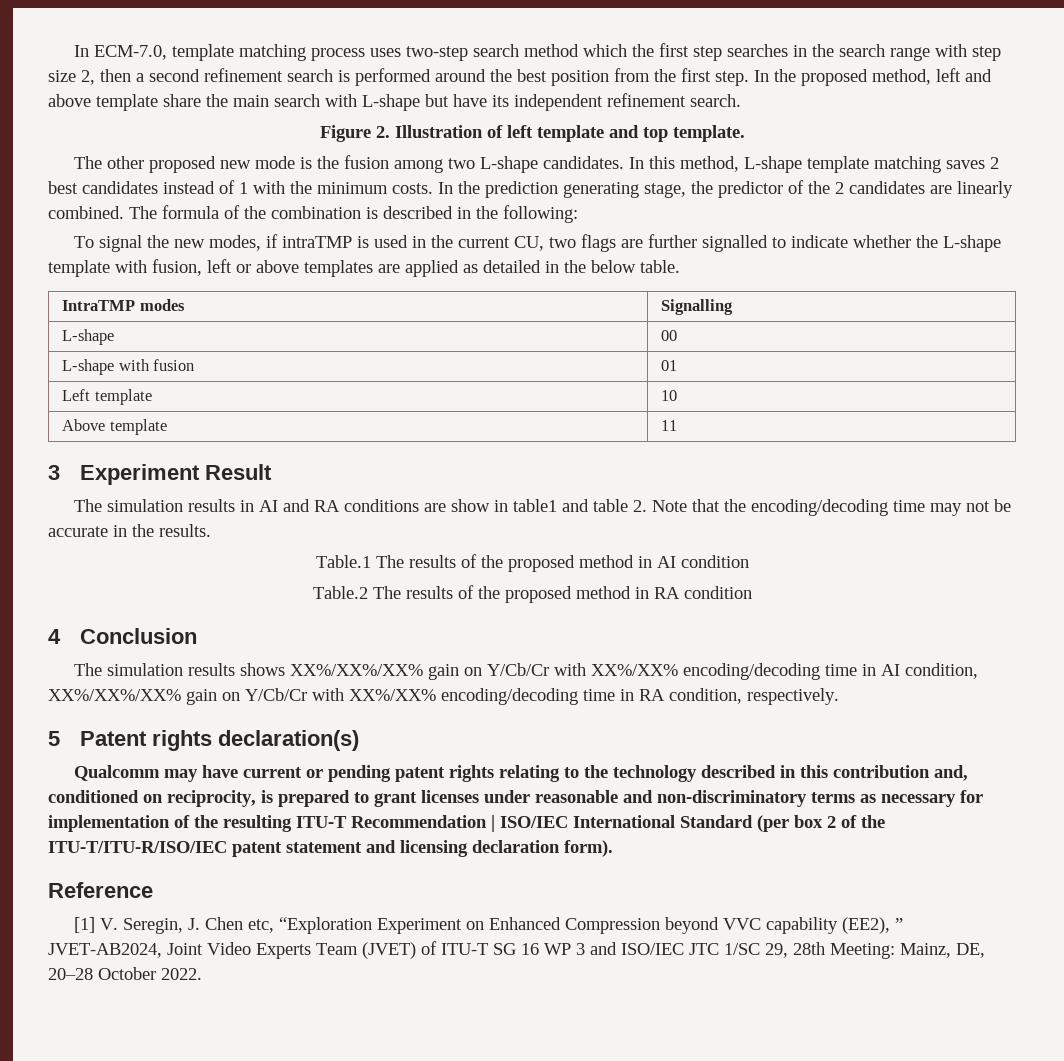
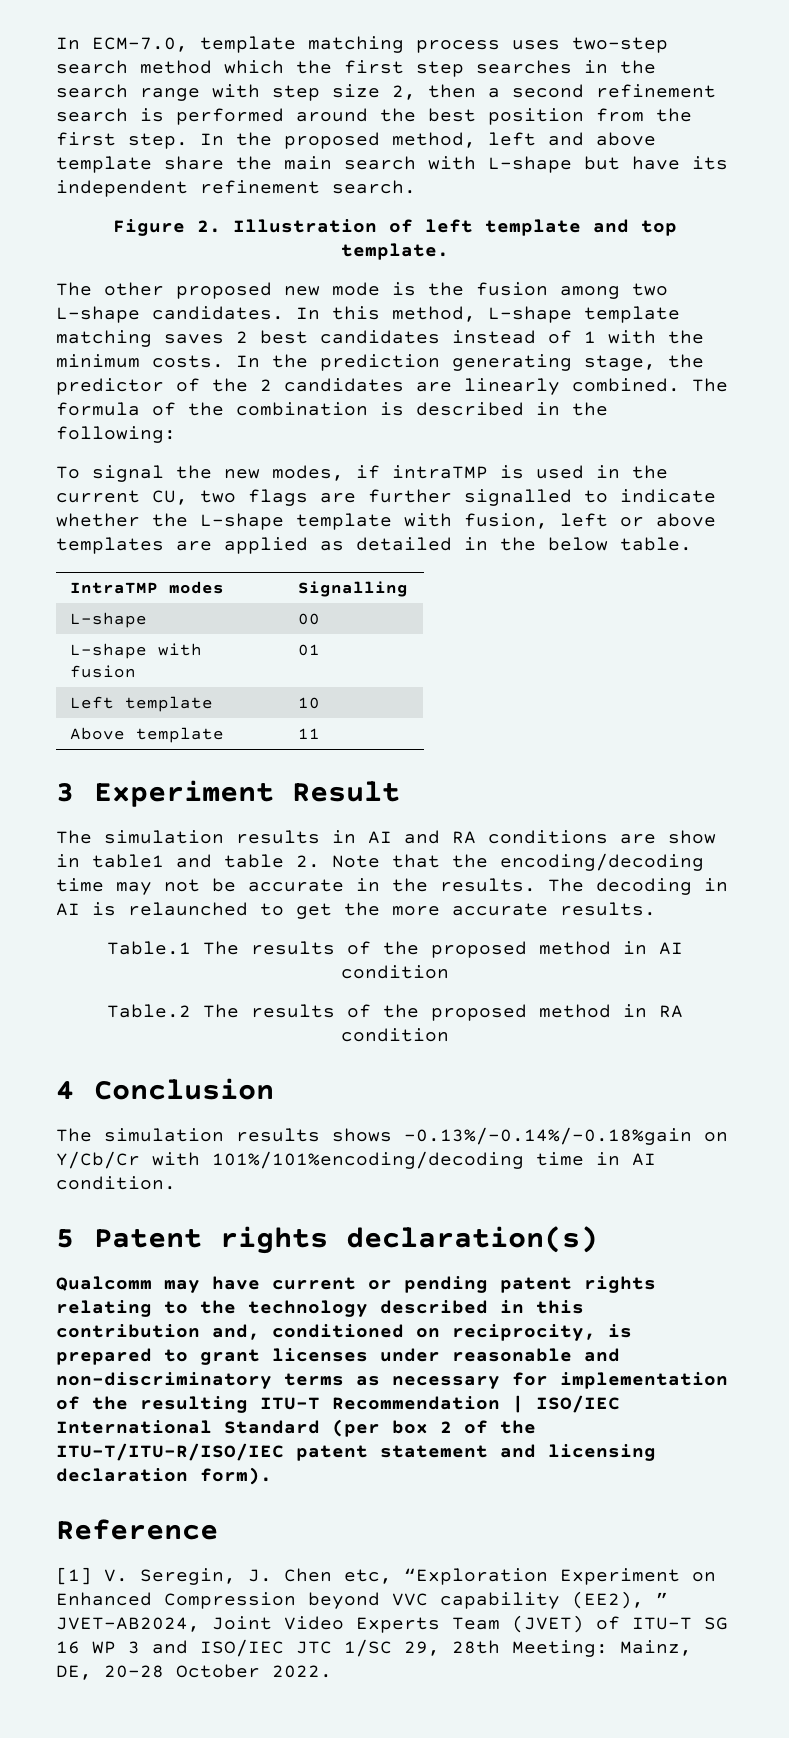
(211, 530) none -> [548,878,728,895] [56,902,656,919] The decoding in AI is relaunched to get the more accurate results.
[290,663,821,680] XX%/XX%/XX% gain on Y/Cb/Cr with XX%/XX% encoding/decoding -> [404,1127,728,1145] [56,1151,524,1169] -0.13%/-0.14%/-0.18%gain on Y/Cb/Cr with 101%/101%encoding/decoding
[905,663,979,679] [48,688,839,705] condition, XX%/XX%/XX% gain on Y/Cb/Cr with XX%/XX% encoding/decoding time in RA condition, respectively. -> [56,1176,176,1190] condition.

